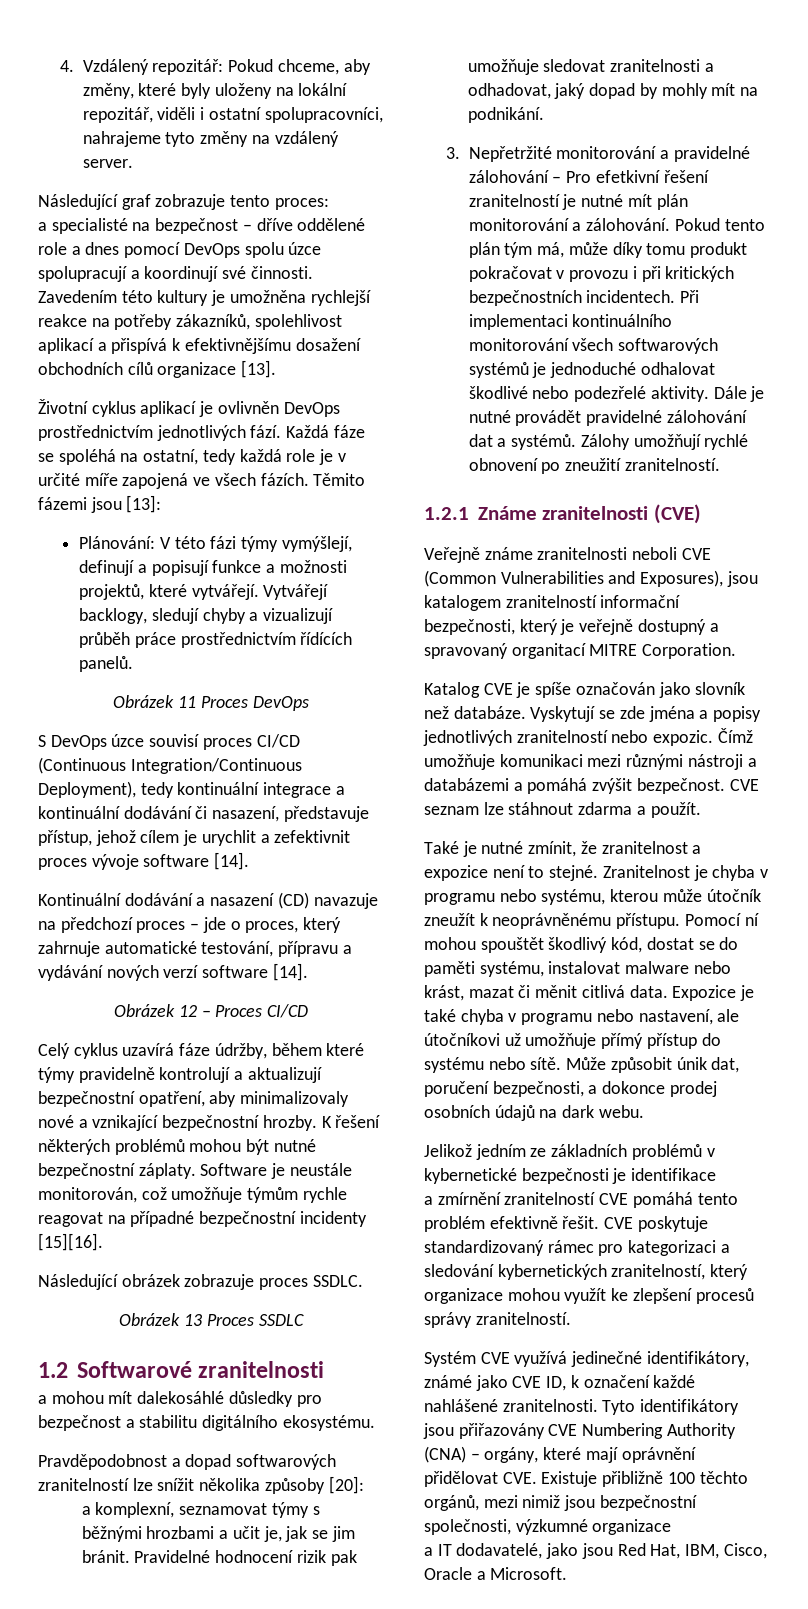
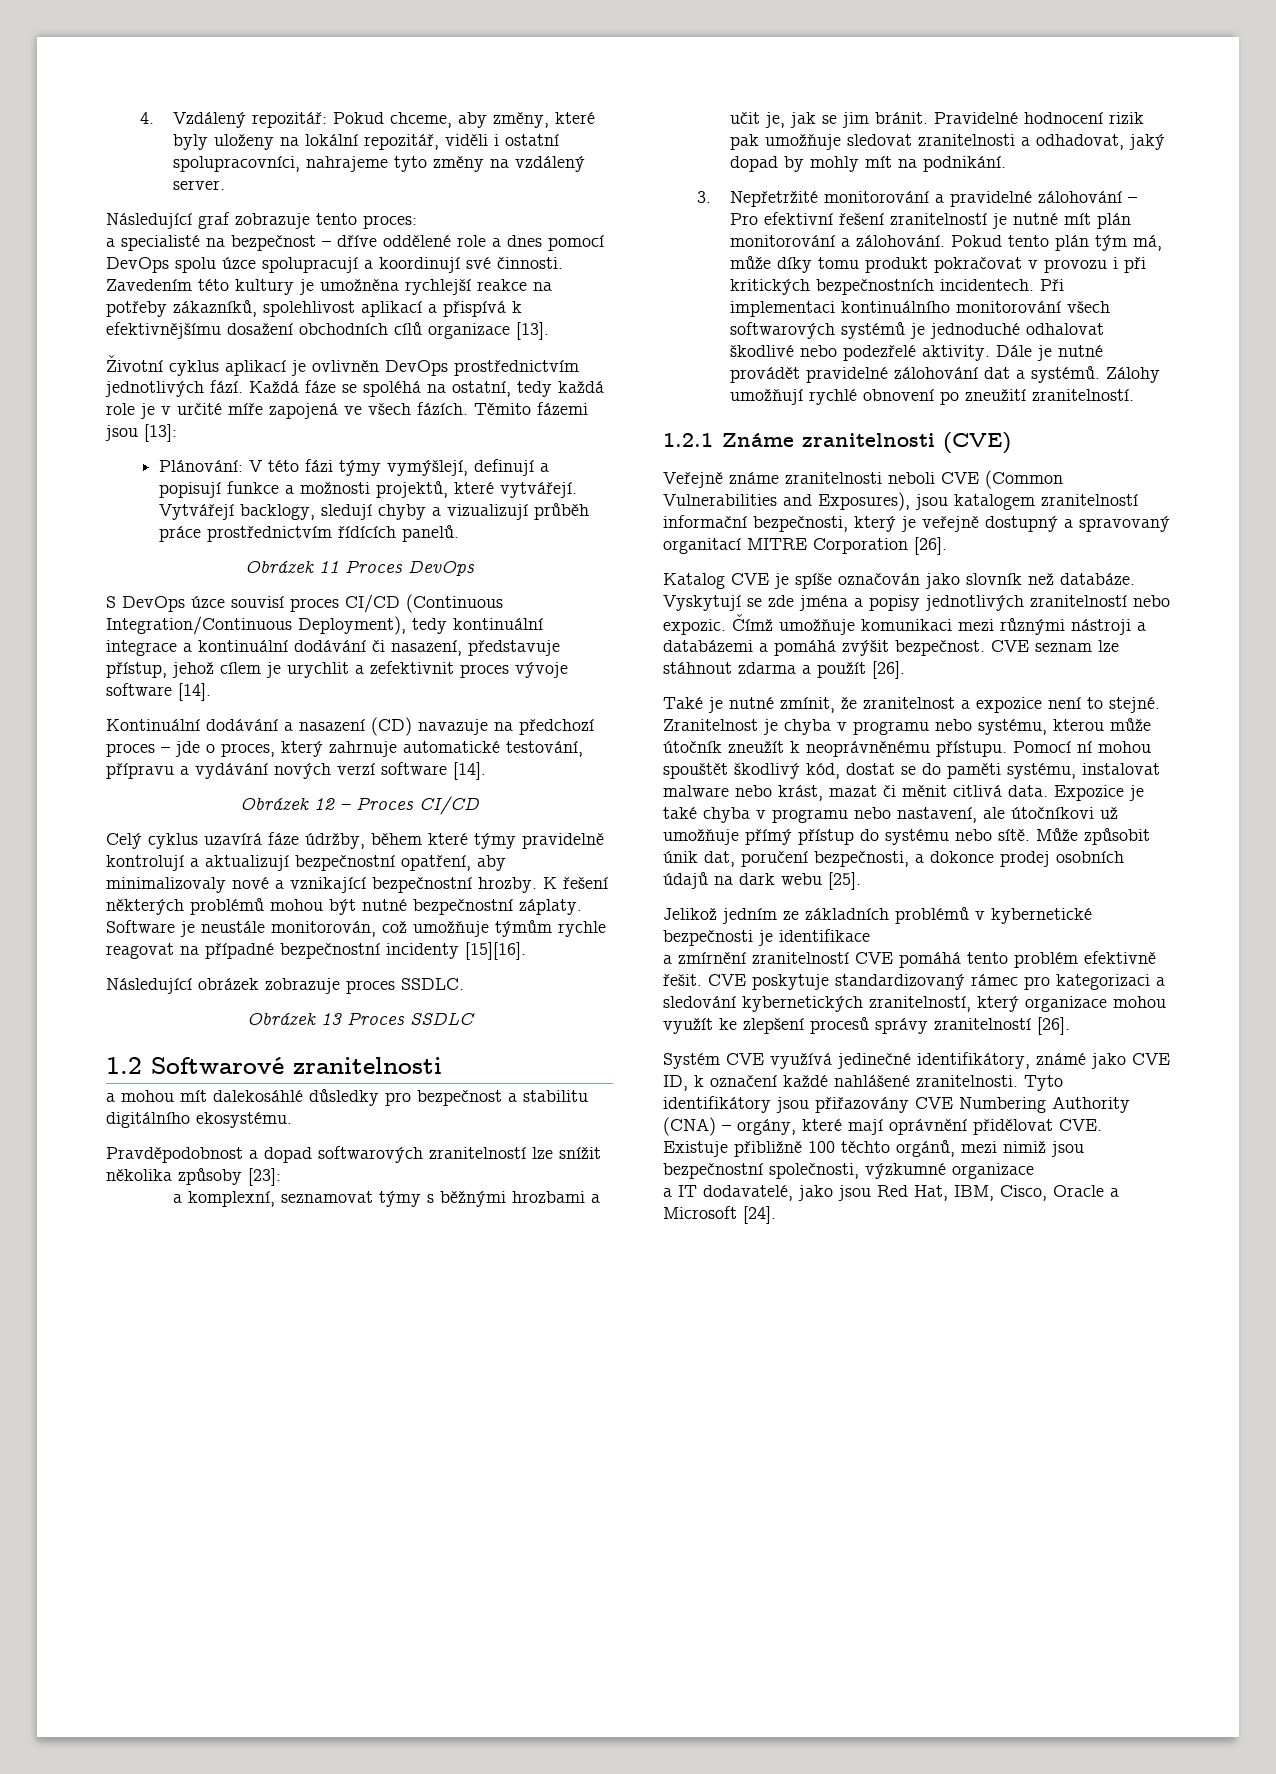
[328,1476,364,1494] [20]: -> [248,1168,281,1186] [23]:
[595,170,660,183] efetkivní -> [764,212,834,225] efektivní
[642,643,737,659] Corporation. -> [813,537,947,555] Corporation [26].
[650,802,701,818] použít. -> [817,661,905,679] použít [26].
[598,1105,644,1118] webu. -> [781,872,861,890] webu [25].
[475,1312,571,1325] zranitelností. -> [934,1017,1070,1035] zranitelností [26].
[490,1567,568,1580] Microsoft. -> [663,1206,776,1224] Microsoft [24].

